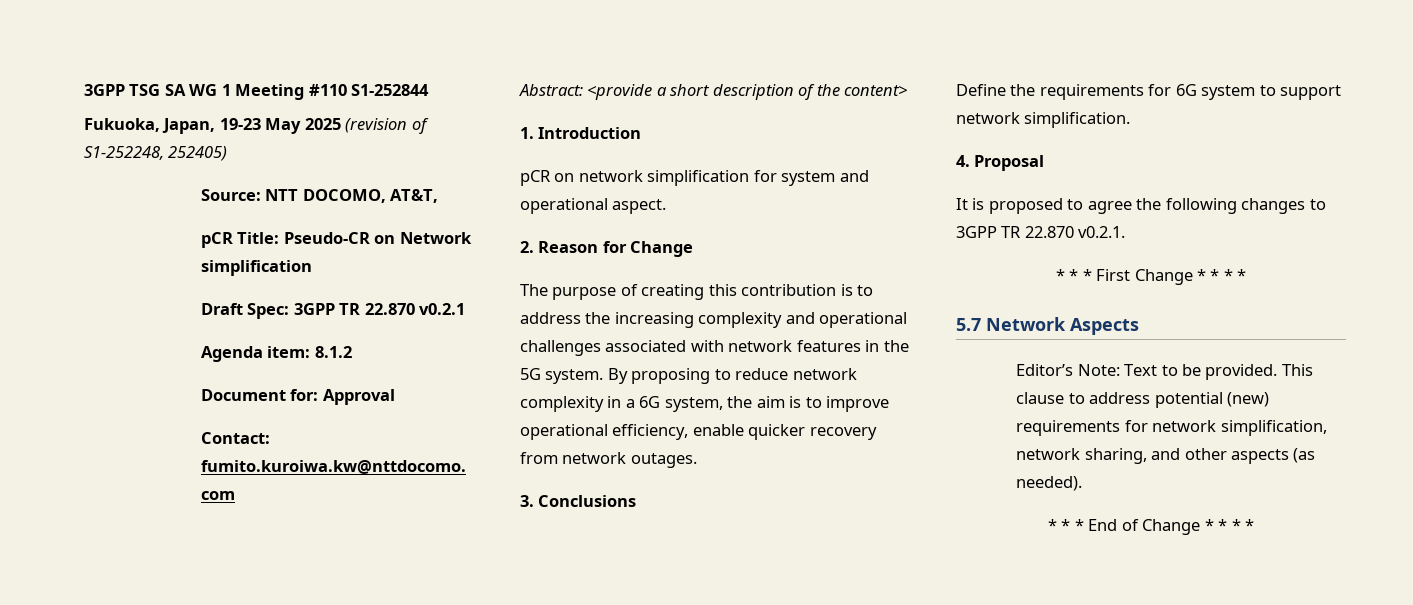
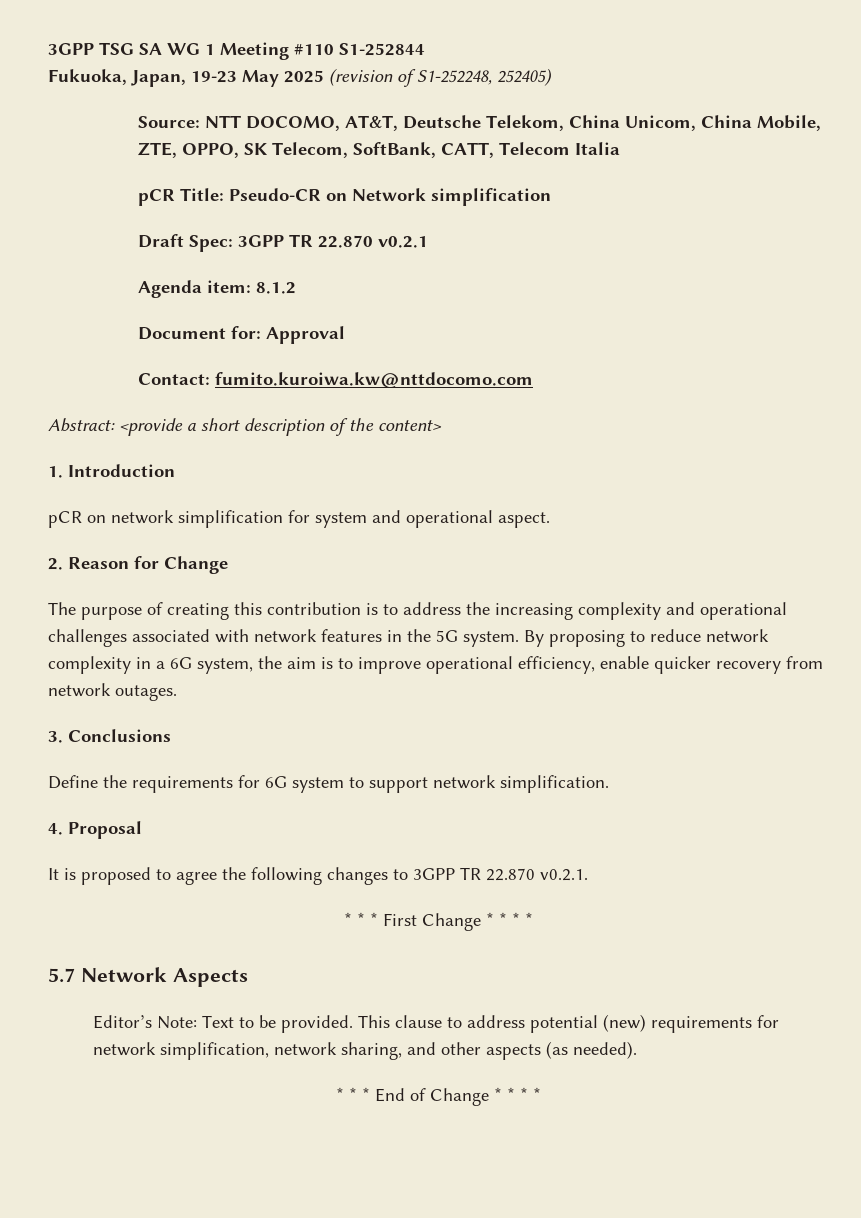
(439, 196) none -> [403,115,822,131] [138,142,621,158] Deutsche Telekom, China Unicom, China Mobile, ZTE, OPPO, SK Telecom, SoftBank, CATT, Telecom Italia

